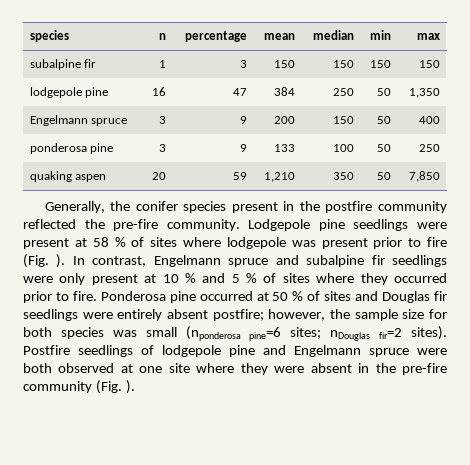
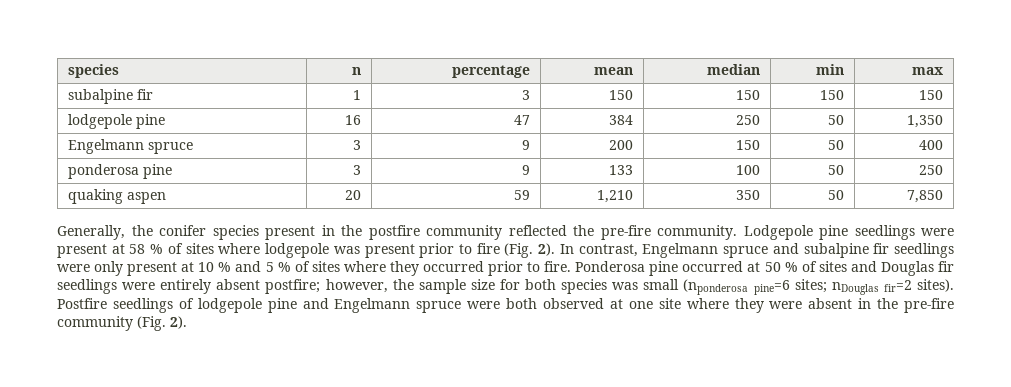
[56,254,66,268] ). -> [538,243,556,256] 2).
[125,380,135,394] ). -> [170,316,187,329] 2).

